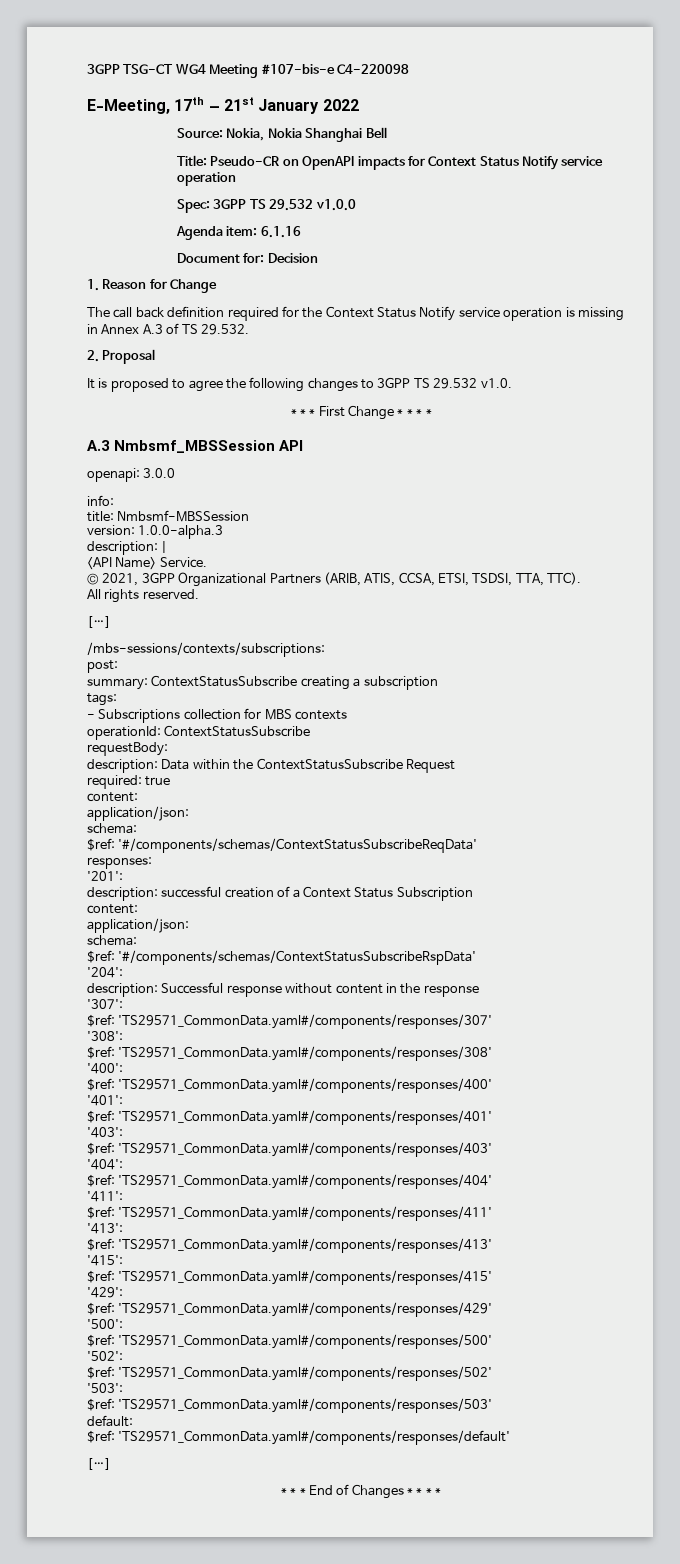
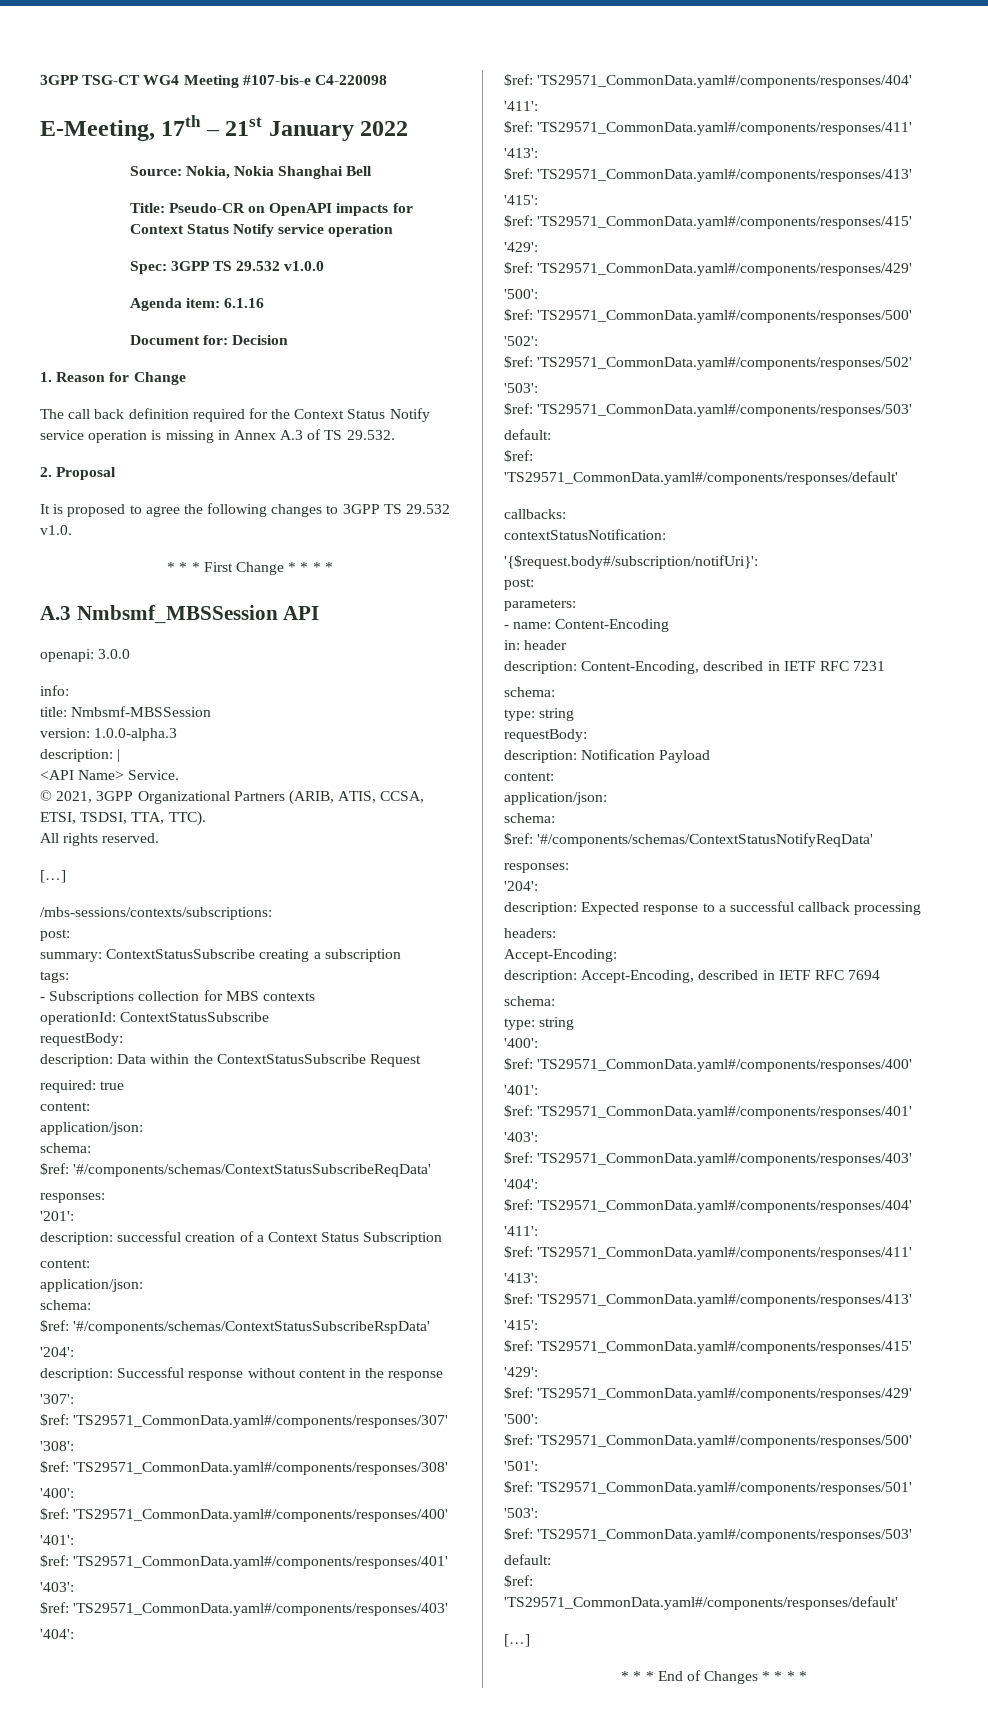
(511, 1437) none -> [504,509,566,519] [504,529,666,540] [504,555,758,569] [504,578,534,590] [504,599,576,611] [504,619,670,632] [504,640,568,650] [504,661,886,674] [504,687,555,697] [504,708,575,721] [504,729,587,742] [504,749,711,763] [504,772,554,781] [504,792,607,805] [504,813,555,823] [504,833,874,847] [504,863,569,873] [504,881,538,891] [504,901,922,915] [504,928,556,938] [504,949,617,962] [504,970,881,983] [504,996,555,1006] [504,1017,575,1030] [504,1038,538,1048] [504,1058,913,1072] [504,1085,538,1095] [504,1105,913,1119] [504,1132,538,1142] [504,1152,913,1166] [504,1179,538,1189] [504,1199,913,1213] [504,1226,538,1236] [504,1246,913,1260] [504,1273,538,1283] [504,1293,913,1307] [504,1320,538,1330] [504,1340,913,1354] [504,1367,538,1377] [504,1387,913,1401] [504,1414,538,1424] [504,1434,913,1448] [504,1461,538,1471] [504,1481,913,1495] [504,1508,538,1518] [504,1528,913,1542] [504,1554,551,1565] [504,1575,533,1587] [504,1596,898,1610] // callbacks: // contextStatusNotification: // '{$request.body#/subscription/notifUri}': // post: // parameters: // - name: Content-Encoding // in: header // description: Content-Encoding, described in IETF RFC 7231 // schema: // type: string // requestBody: // description: Notification Payload // content: // application/json: // schema: // $ref: '#/components/schemas/ContextStatusNotifyReqData' // responses: // '204': // description: Expected response to a successful callback processing // headers: // Accept-Encoding: // description: Accept-Encoding, described in IETF RFC 7694 // schema: // type: string // '400': // $ref: 'TS29571_CommonData.yaml#/components/responses/400' // '401': // $ref: 'TS29571_CommonData.yaml#/components/responses/401' // '403': // $ref: 'TS29571_CommonData.yaml#/components/responses/403' // '404': // $ref: 'TS29571_CommonData.yaml#/components/responses/404' // '411': // $ref: 'TS29571_CommonData.yaml#/components/responses/411' // '413': // $ref: 'TS29571_CommonData.yaml#/components/responses/413' // '415': // $ref: 'TS29571_CommonData.yaml#/components/responses/415' // '429': // $ref: 'TS29571_CommonData.yaml#/components/responses/429' // '500': // $ref: 'TS29571_CommonData.yaml#/components/responses/500' // '501': // $ref: 'TS29571_CommonData.yaml#/components/responses/501' // '503': // $ref: 'TS29571_CommonData.yaml#/components/responses/503' // default: // $ref: 'TS29571_CommonData.yaml#/components/responses/default'

